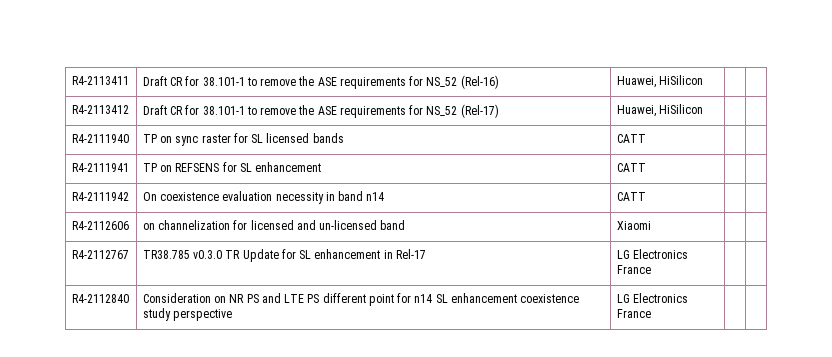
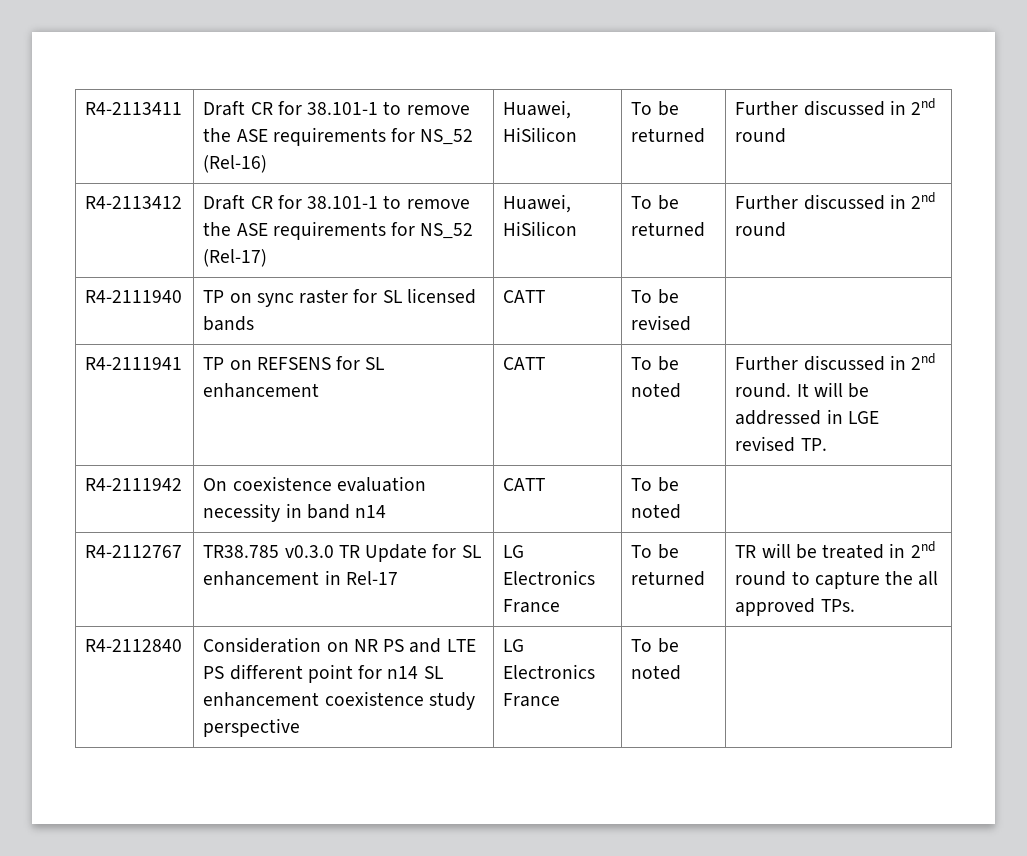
(704, 80) | -> [631,101,679,116] [631,128,706,143] [735,98,937,116] [735,128,787,143] To be returned | Further discussed in 2nd round
(704, 109) | -> [631,195,679,210] [631,222,706,237] [735,192,937,210] [735,222,787,237] To be returned | Further discussed in 2nd round
(646, 138) none -> [631,289,679,304] [631,315,692,331] To be revised
(646, 167) | -> [631,356,679,371] [631,383,682,398] [735,353,937,371] [735,382,870,398] [735,409,879,425] [735,436,827,452] To be noted | Further discussed in 2nd round. It will be addressed in LGE revised TP.
[71,221,129,230] [142,220,406,230] [616,221,651,230] | // R4-2112606 | on channelization for licensed and un-licensed band | Xiaomi | -> [631,477,679,492] [631,504,682,519] To be noted
(651, 269) | -> [631,544,679,559] [631,571,706,586] [735,541,936,559] [735,571,939,589] [735,598,855,616] To be returned | TR will be treated in 2nd round to capture the all approved TPs.
(651, 313) none -> [631,638,679,653] [631,665,682,680] To be noted

